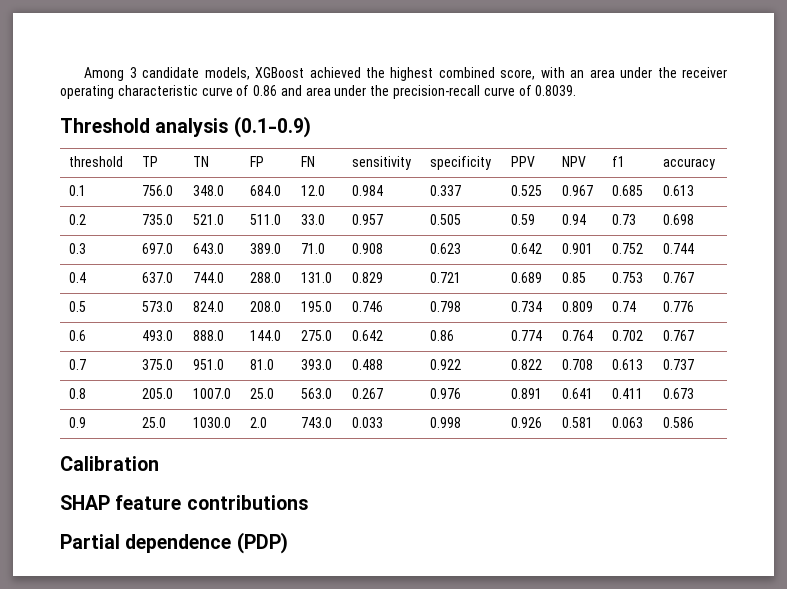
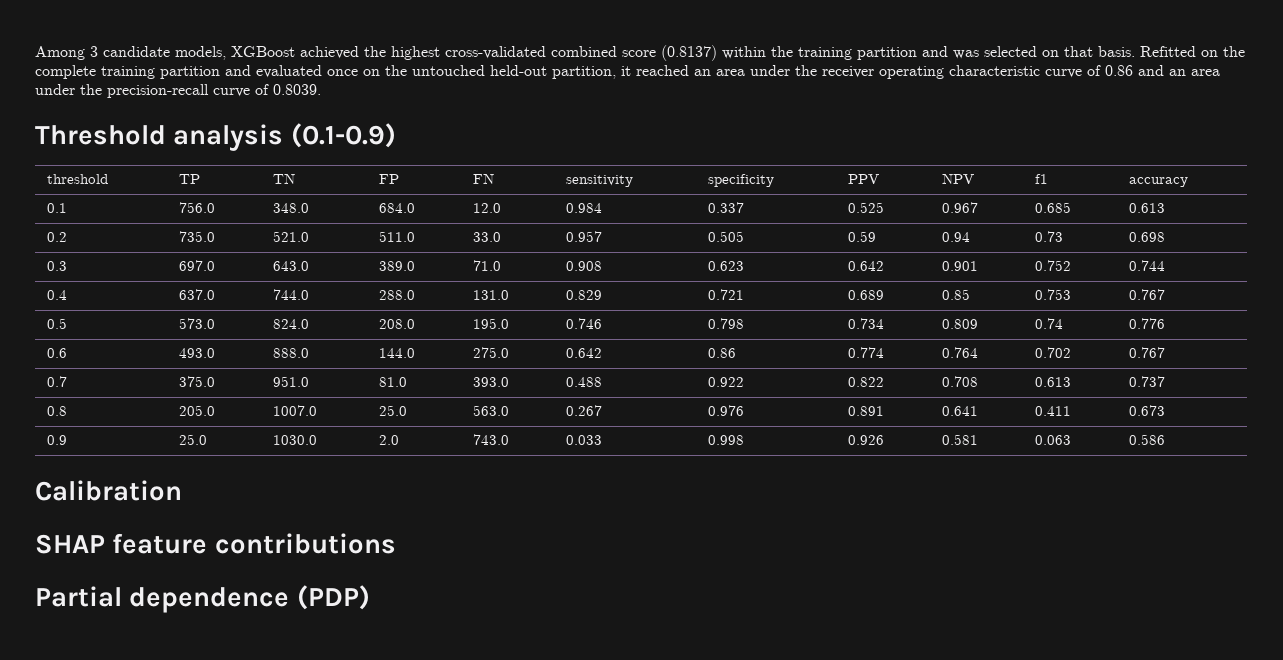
[438,67,565,80] combined score, with -> [445,45,1245,61] [35,65,689,79] cross-validated combined score (0.8137) within the training partition and was selected on that basis. Refitted on the complete training partition and evaluated once on the untouched held-out partition, it reached
(302, 90) none -> [1169,69,1186,76] an

